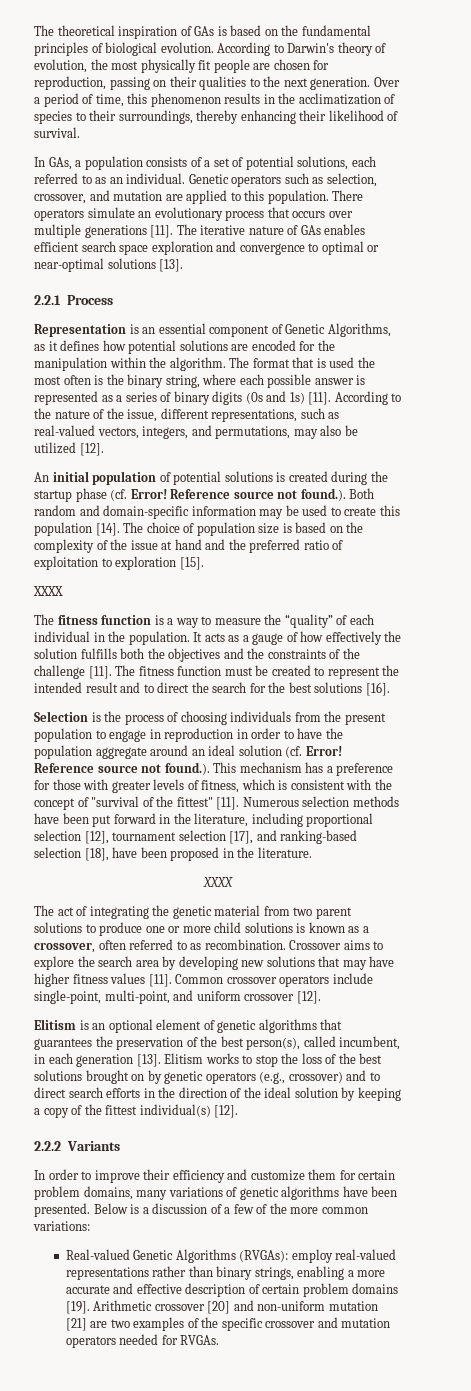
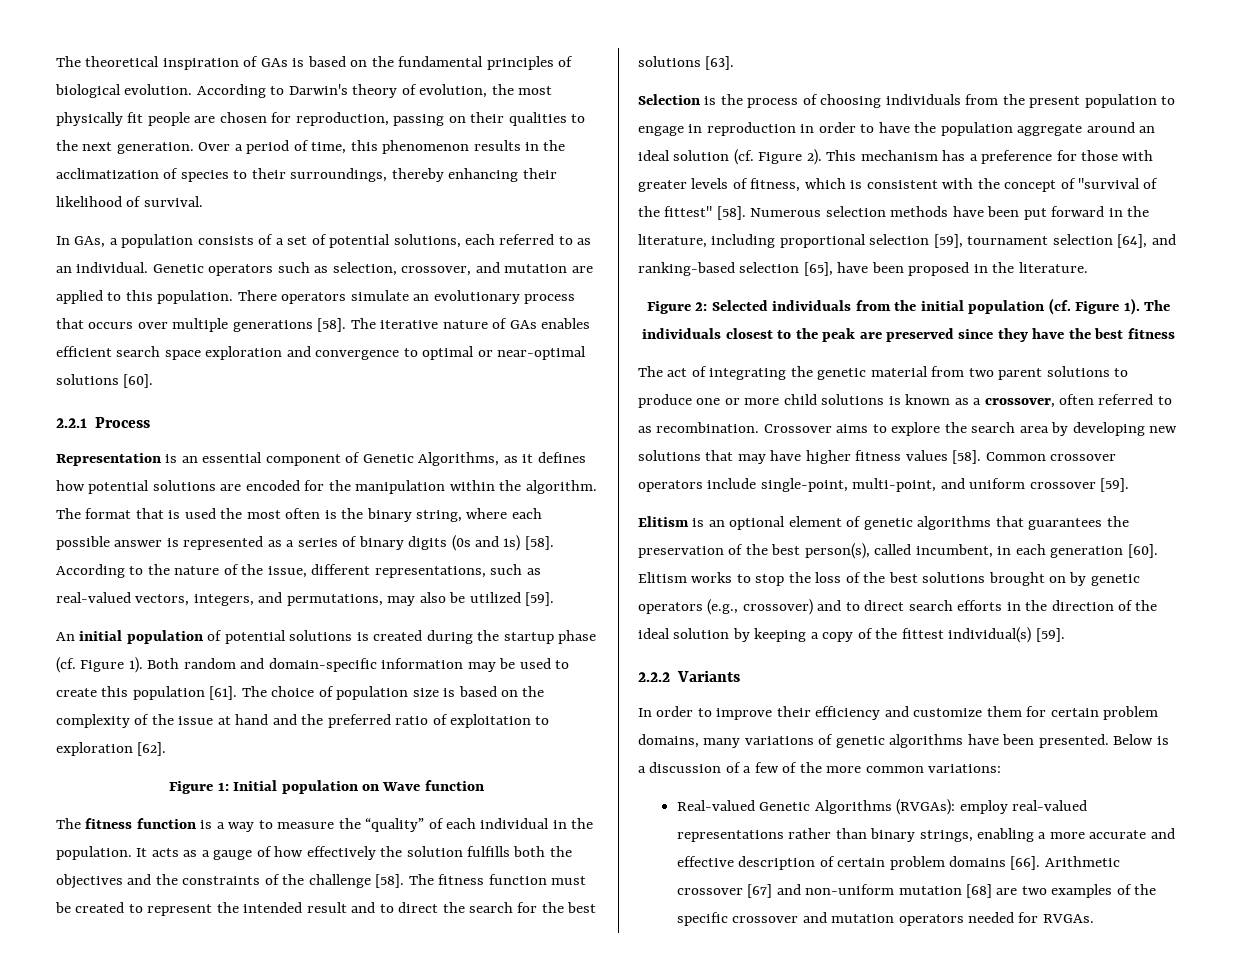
[150,225,174,238] [11]. -> [317,318,347,332] [58].
[159,259,184,272] [13]. -> [123,374,154,388] [60].
[308,392,332,405] [11]. -> [524,536,554,550] [58].
[79,443,104,456] [12]. -> [525,592,555,606] [59].
[130,488,346,501] Error! Reference source not found.). -> [80,657,143,673] Figure 1).
[95,523,120,536] [14]. -> [209,686,238,700] [61].
[179,557,204,570] [33,586,63,596] [15]. // XXXX -> [137,742,167,756] [169,780,484,794] [62]. // Figure 1: Initial population on Wave function
[88,666,112,679] [11]. -> [375,874,405,888] [58].
[365,682,390,696] [16]. -> [705,56,735,70] [63].
[305,746,342,756] [34,762,210,775] Error! Reference source not found.). -> [758,149,822,165] Figure 2).
[216,797,240,810] [11]. -> [716,206,746,220] [58].
[84,831,109,844] [12], -> [933,234,963,248] [59],
[229,831,254,844] [17], -> [1117,234,1148,248] [64],
[84,848,109,861] [18], -> [803,262,833,276] [65],
[203,877,233,887] XXXX -> [646,298,1171,315] [642,328,1175,342] Figure 2: Selected individuals from the initial population (cf. Figure 1). The individuals closest to the peak are preserved since they have the best fitness
[148,974,172,987] [11]. -> [952,450,982,464] [58].
[296,991,321,1004] [12]. -> [1100,478,1130,492] [59].
[136,1054,161,1067] [13]. -> [1127,544,1158,558] [60].
[214,1105,239,1118] [12]. -> [1035,628,1065,642] [59].
[65,1301,90,1314] [19]. -> [1010,856,1041,870] [66].
[207,1301,231,1314] [20] -> [747,884,773,898] [67]
[65,1318,87,1331] [21] -> [965,884,992,898] [68]

